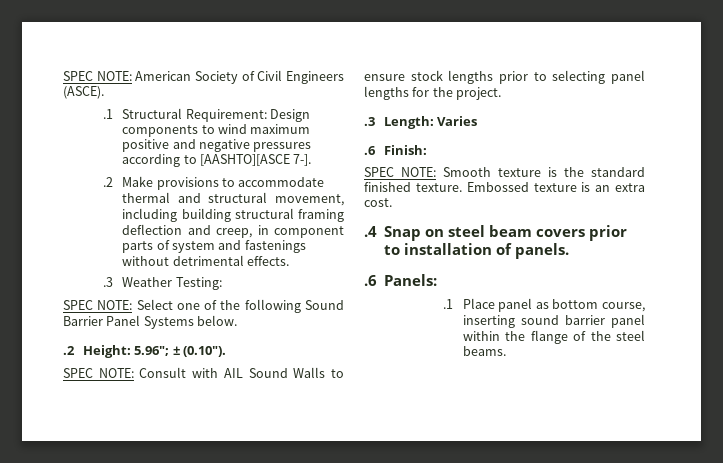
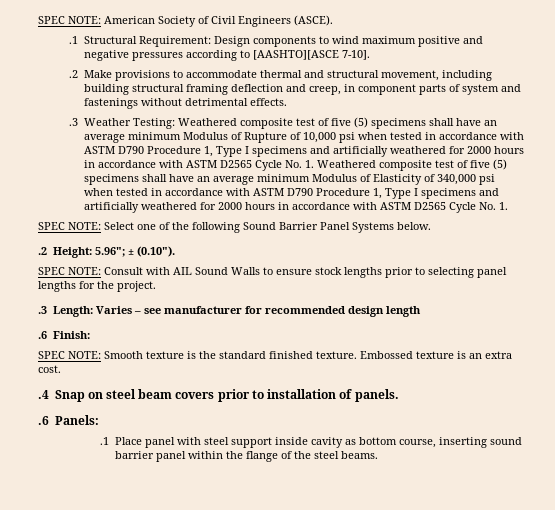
[293,154,312,166] 7-]. -> [342,50,371,60] 7-10].
(222, 283) none -> [178,117,498,129] [84,132,525,143] [84,146,525,157] [84,159,508,171] [84,174,496,185] [84,188,500,199] [84,202,509,213] Weathered composite test of five (5) specimens shall have an average minimum Modulus of Rupture of 10,000 psi when tested in accordance with ASTM D790 Procedure 1, Type I specimens and artificially weathered for 2000 hours in accordance with ASTM D2565 Cycle No. 1. Weathered composite test of five (5) specimens shall have an average minimum Modulus of Elasticity of 340,000 psi when tested in accordance with ASTM D790 Procedure 1, Type I specimens and artificially weathered for 2000 hours in accordance with ASTM D2565 Cycle No. 1.
(478, 121) none -> [134,306,422,317] – see manufacturer for recommended design length
(533, 305) none -> [177,437,344,448] with steel support inside cavity

